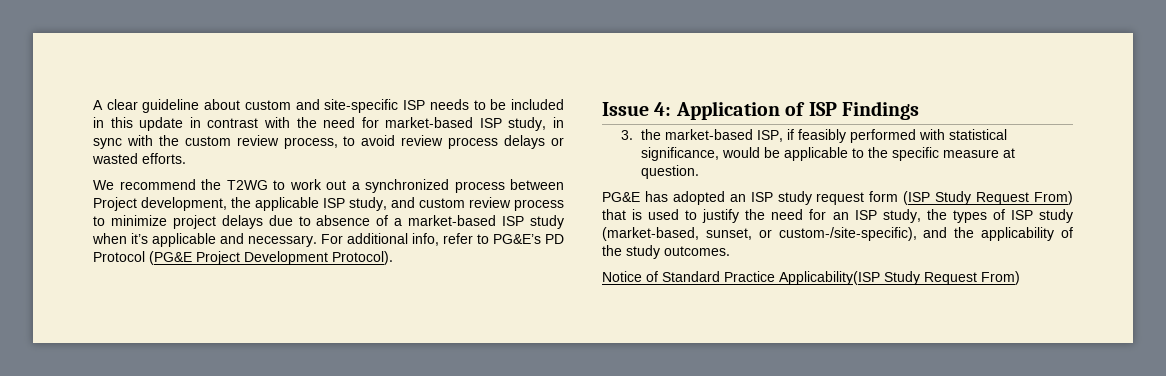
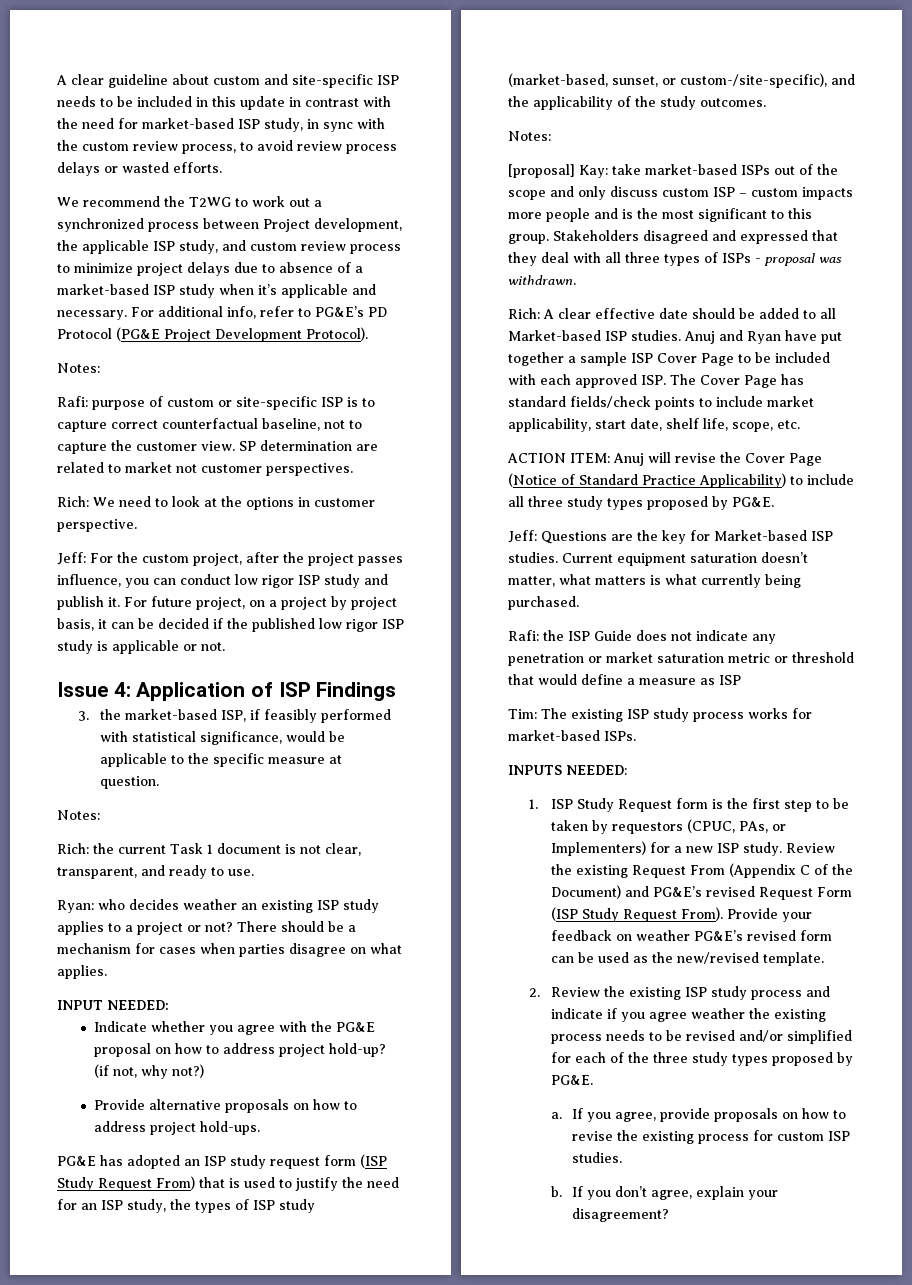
(393, 258) none -> [57,363,100,373] [57,396,375,410] [57,418,362,432] [57,440,378,454] [57,462,353,476] [57,496,375,510] [57,519,137,532] [57,552,403,566] [57,574,388,588] [57,596,397,610] [57,618,404,632] [57,640,225,654] // Notes: // Rafi: purpose of custom or site-specific ISP is to capture correct counterfactual baseline, not to capture the customer view. SP determination are related to market not customer perspectives. // Rich: We need to look at the options in customer perspective. // Jeff: For the custom project, after the project passes influence, you can conduct low rigor ISP study and publish it. For future project, on a project by project basis, it can be decided if the published low rigor ISP study is applicable or not.
(699, 172) none -> [57,810,100,820] [57,843,361,856] [57,865,254,879] [57,899,379,913] [57,921,356,935] [57,943,402,957] [57,965,107,979] [57,1000,169,1010] [93,1021,375,1035] [93,1043,386,1057] [93,1064,204,1079] [93,1099,357,1113] [93,1121,260,1135] // Notes: // Rich: the current Task 1 document is not clear, transparent, and ready to use. // Ryan: who decides weather an existing ISP study applies to a project or not? There should be a mechanism for cases when parties disagree on what applies. // INPUT NEEDED: // Indicate whether you agree with the PG&E proposal on how to address project hold-up? (if not, why not?) // Provide alternative proposals on how to address project hold-ups.
[602,271,1020,285] Notice of Standard Practice Applicability(ISP Study Request From) -> [508,131,551,141] [508,164,838,178] [508,186,853,200] [508,208,812,222] [508,230,838,244] [508,252,842,266] [508,275,576,285] [508,308,836,319] [508,330,842,344] [508,352,830,366] [508,374,804,388] [508,396,814,410] [508,418,800,432] [507,452,822,466] [508,473,854,488] [508,496,774,510] [508,530,833,544] [508,552,808,566] [508,574,801,588] [508,596,579,610] [508,630,776,644] [508,652,854,666] [508,674,741,685] [508,708,812,722] [508,730,636,741] [508,765,627,775] [529,798,849,812] [550,819,786,834] [550,841,835,856] [550,863,853,878] [550,885,852,900] [550,907,812,922] [550,930,832,941] [550,952,824,966] [529,986,830,1000] [550,1008,826,1022] [550,1030,852,1044] [550,1052,853,1066] [550,1075,593,1085] [550,1108,846,1122] [571,1130,850,1144] [571,1152,622,1163] [550,1186,778,1200] [571,1208,669,1222] Notes: // [proposal] Kay: take market-based ISPs out of the scope and only discuss custom ISP – custom impacts more people and is the most significant to this group. Stakeholders disagreed and expressed that they deal with all three types of ISPs - proposal was withdrawn. // Rich: A clear effective date should be added to all Market-based ISP studies. Anuj and Ryan have put together a sample ISP Cover Page to be included with each approved ISP. The Cover Page has standard fields/check points to include market applicability, start date, shelf life, scope, etc. // ACTION ITEM: Anuj will revise the Cover Page (Notice of Standard Practice Applicability) to include all three study types proposed by PG&E. // Jeff: Questions are the key for Market-based ISP studies. Current equipment saturation doesn’t matter, what matters is what currently being purchased. // Rafi: the ISP Guide does not indicate any penetration or market saturation metric or threshold that would define a measure as ISP // Tim: The existing ISP study process works for market-based ISPs. // INPUTS NEEDED: // 1. ISP Study Request form is the first step to be taken by requestors (CPUC, PAs, or Implementers) for a new ISP study. Review the existing Request From (Appendix C of the Document) and PG&E’s revised Request Form (ISP Study Request From). Provide your feedback on weather PG&E’s revised form can be used as the new/revised template. // 2. Review the existing ISP study process and indicate if you agree weather the existing process needs to be revised and/or simplified for each of the three study types proposed by PG&E. // a. If you agree, provide proposals on how to revise the existing process for custom ISP studies. // b. If you don’t agree, explain your disagreement?

